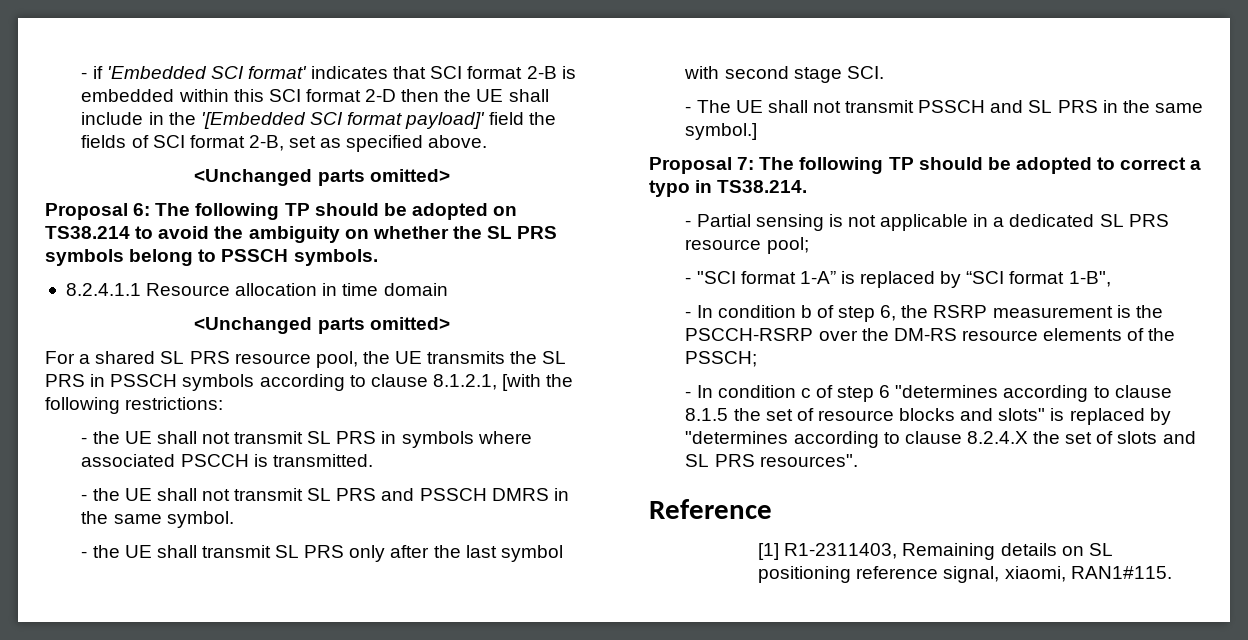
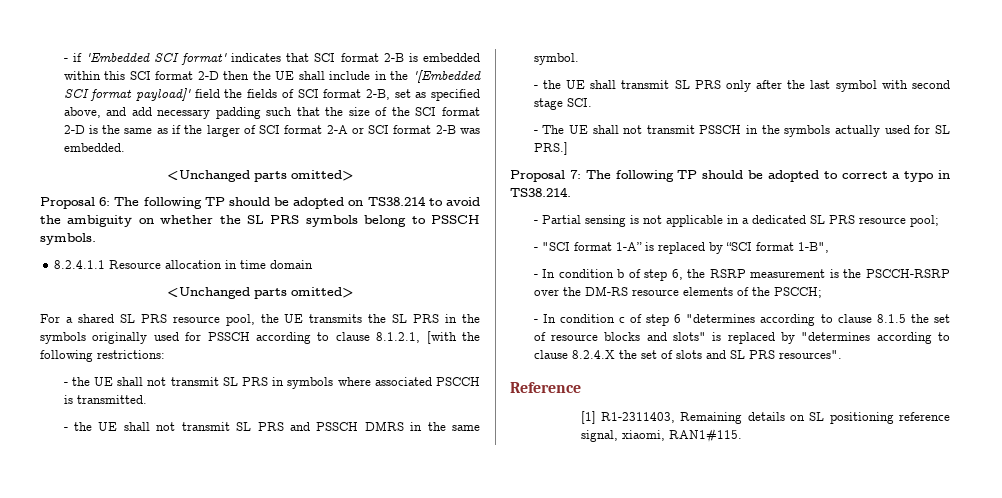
[428,135,488,148] above. -> [63,107,480,119] [63,125,481,137] [63,143,125,152] above, and add necessary padding such that the size of the SCI format 2-D is the same as if the larger of SCI format 2-A or SCI format 2-B was embedded.
[110,374,255,391] PSSCH symbols -> [462,314,481,323] [40,332,250,344] the symbols originally used for PSSCH
[990,100,1203,113] [685,123,758,140] and SL PRS in the same symbol.] -> [746,125,950,137] [533,142,568,155] in the symbols actually used for SL PRS.]
[685,351,758,367] PSSCH; -> [773,287,822,298] PSCCH;

